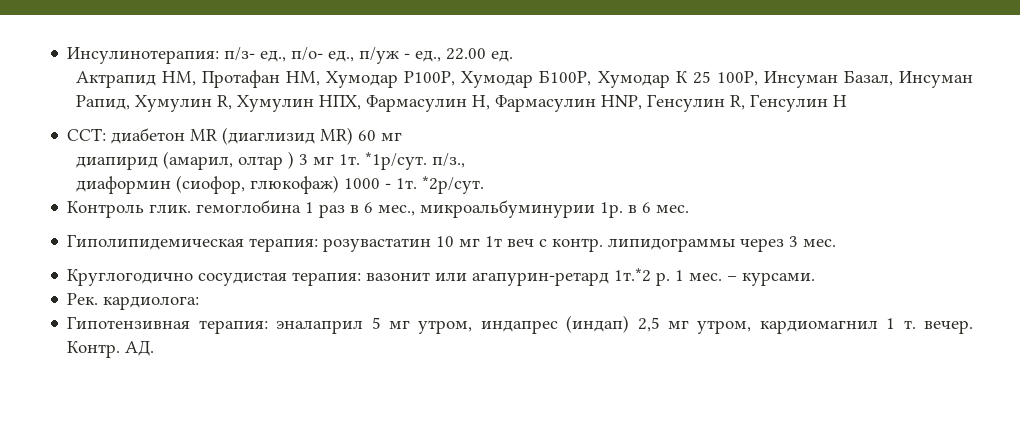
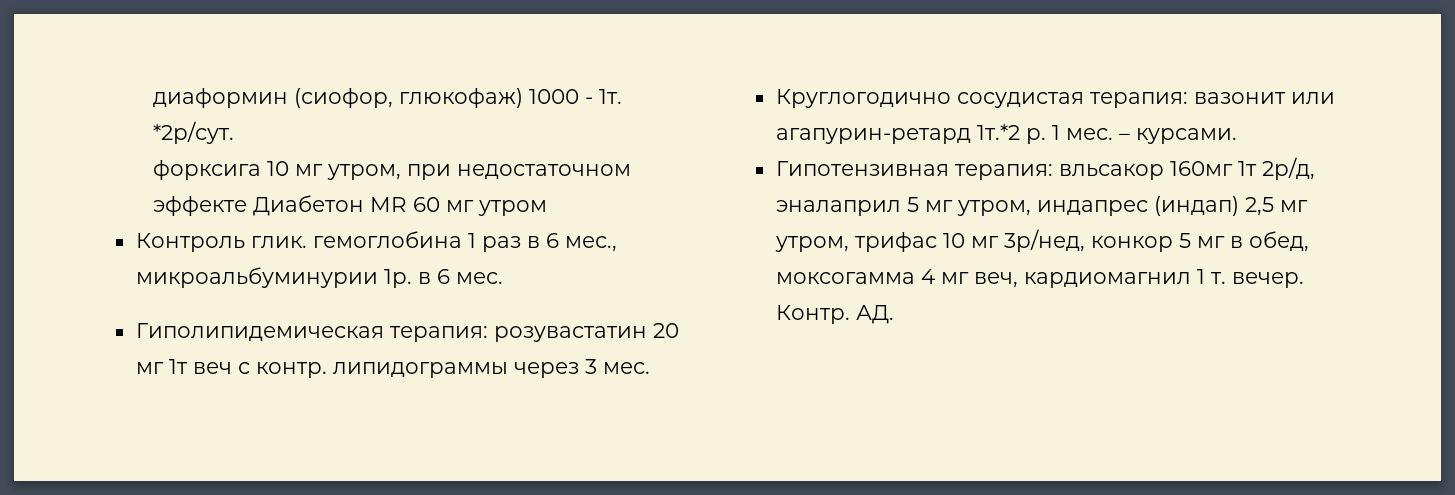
[67,47,514,64] [75,70,974,88] [75,94,847,112] [67,127,403,145] [75,151,465,170] Инсулинотерапия: п/з- ед., п/о- ед., п/уж - ед., 22.00 ед. // Актрапид НМ, Протафан НМ, Хумодар Р100Р, Хумодар Б100Р, Хумодар К 25 100Р, Инсуман Базал, Инсуман Рапид, Хумулин R, Хумулин НПХ, Фармасулин Н, Фармасулин НNР, Генсулин R, Генсулин Н // ССТ: диабетон МR (диаглизид МR) 60 мг // диапирид (амарил, олтар ) 3 мг 1т. *1р/сут. п/з., // -> (152, 98) none
(484, 185) none -> [152,160,631,180] [152,195,547,216] // форксига 10 мг утром, при недостаточном эффекте Диабетон MR 60 мг утром
[436,236,455,247] 10 -> [652,323,679,338] 20
[67,293,200,310] // Рек. кардиолога: -> (1237, 136) none
(268, 327) none -> [1058,157,1315,180] вльсакор 160мг 1т 2р/д,
(752, 327) none -> [854,229,1309,252] [775,269,1018,288] трифас 10 мг 3р/нед, конкор 5 мг в обед, моксогамма 4 мг веч,

